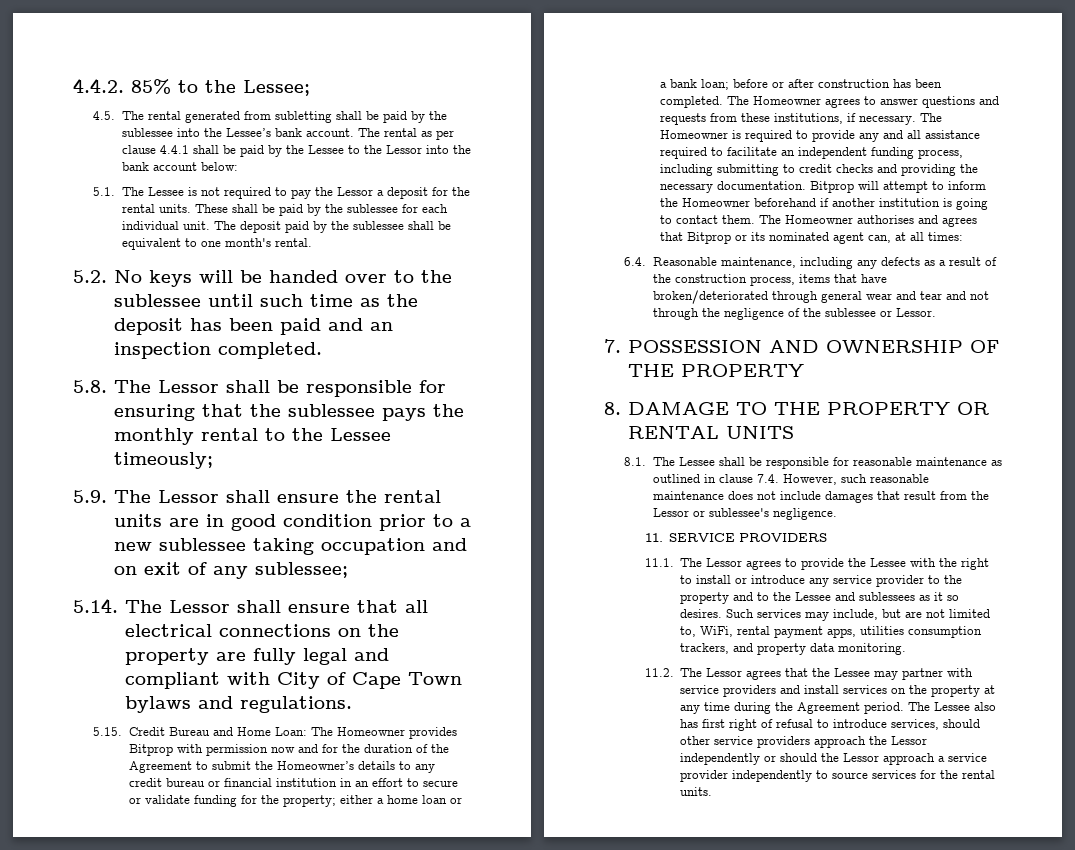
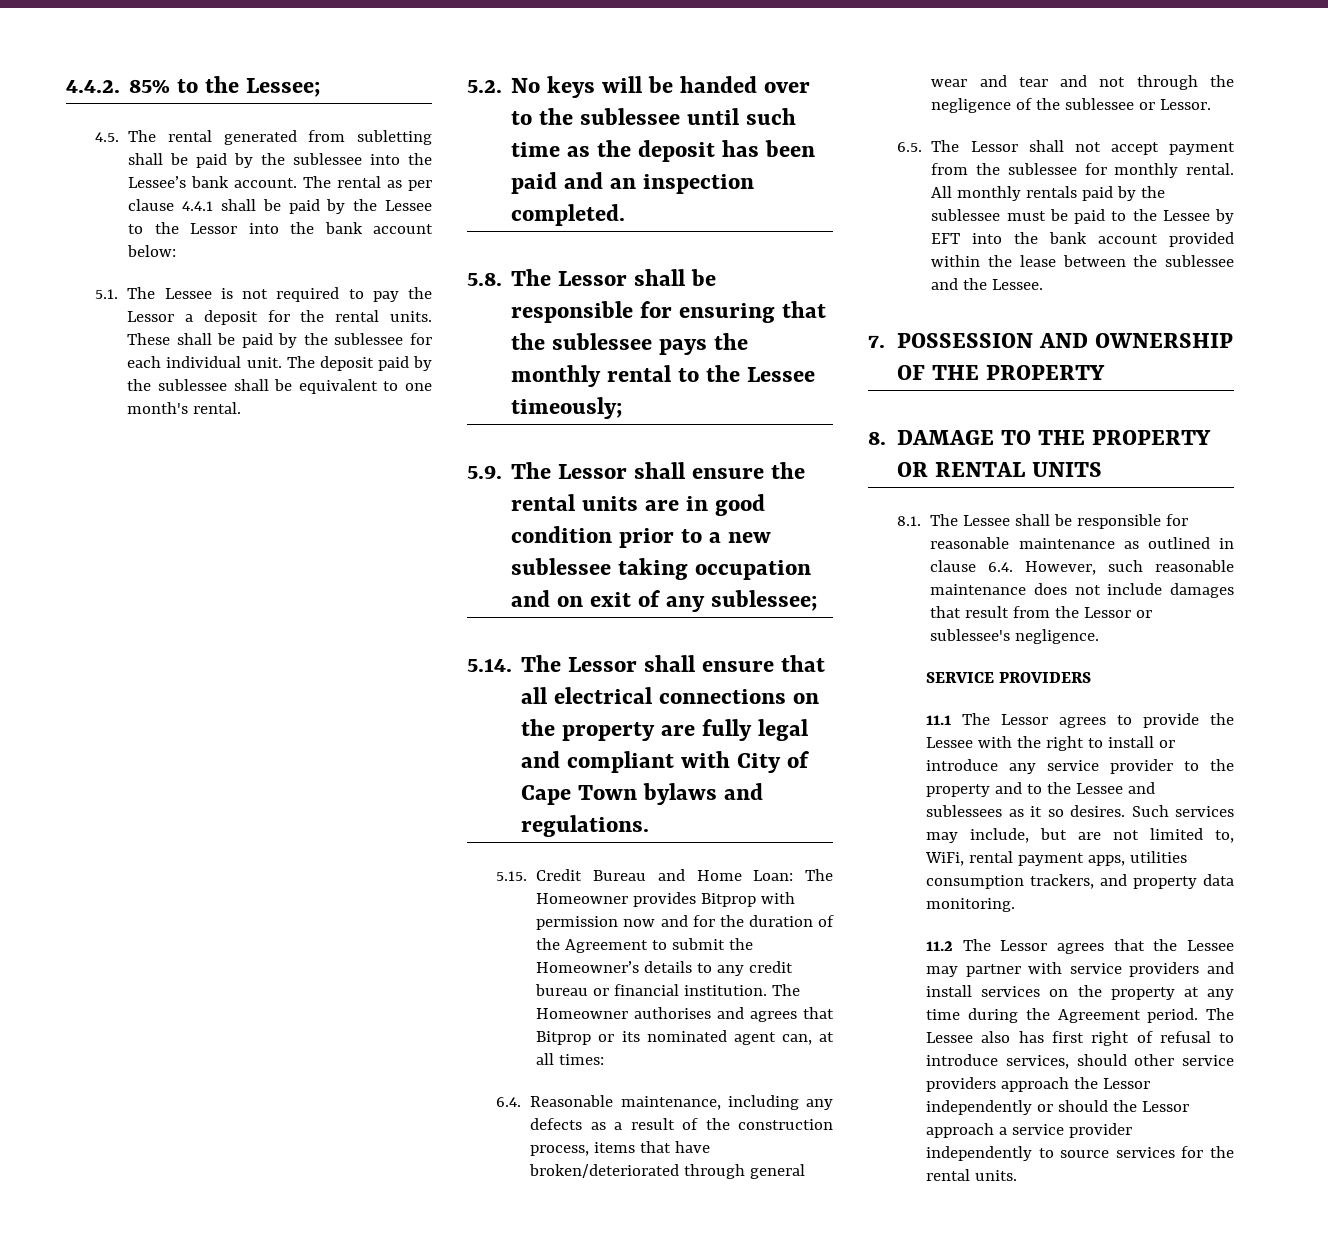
[275,778,458,787] [128,795,462,807] [659,79,942,90] [659,96,999,108] [659,113,942,125] [659,130,980,142] [659,147,963,159] [659,164,978,176] [659,181,986,193] [659,198,988,210] [659,215,755,224] institution in an effort to secure or validate funding for the property; either a home loan or a bank loan; before or after construction has been completed. The Homeowner agrees to answer questions and requests from these institutions, if necessary. The Homeowner is required to provide any and all assistance required to facilitate an independent funding process, including submitting to credit checks and providing the necessary documentation. Bitprop will attempt to inform the Homeowner beforehand if another institution is going to contact them. -> [684,985,768,996] institution.
(936, 312) none -> [897,140,1235,155] [931,163,1234,178] [931,186,1166,201] [931,209,1234,224] [931,232,1234,247] [931,255,1234,267] [931,278,1044,290] // 6.5. The Lessor shall not accept payment from the sublessee for monthly rental. All monthly rentals paid by the sublessee must be paid to the Lessee by EFT into the bank account provided within the lease between the sublessee and the Lessee.
[756,474,779,483] 7.4. -> [988,562,1014,572] 6.4.
[644,533,663,542] 11. -> (1100, 636) none
[644,558,674,567] 11.1. -> [926,715,952,725] 11.1
[644,668,674,677] 11.2. -> [926,941,954,951] 11.2

